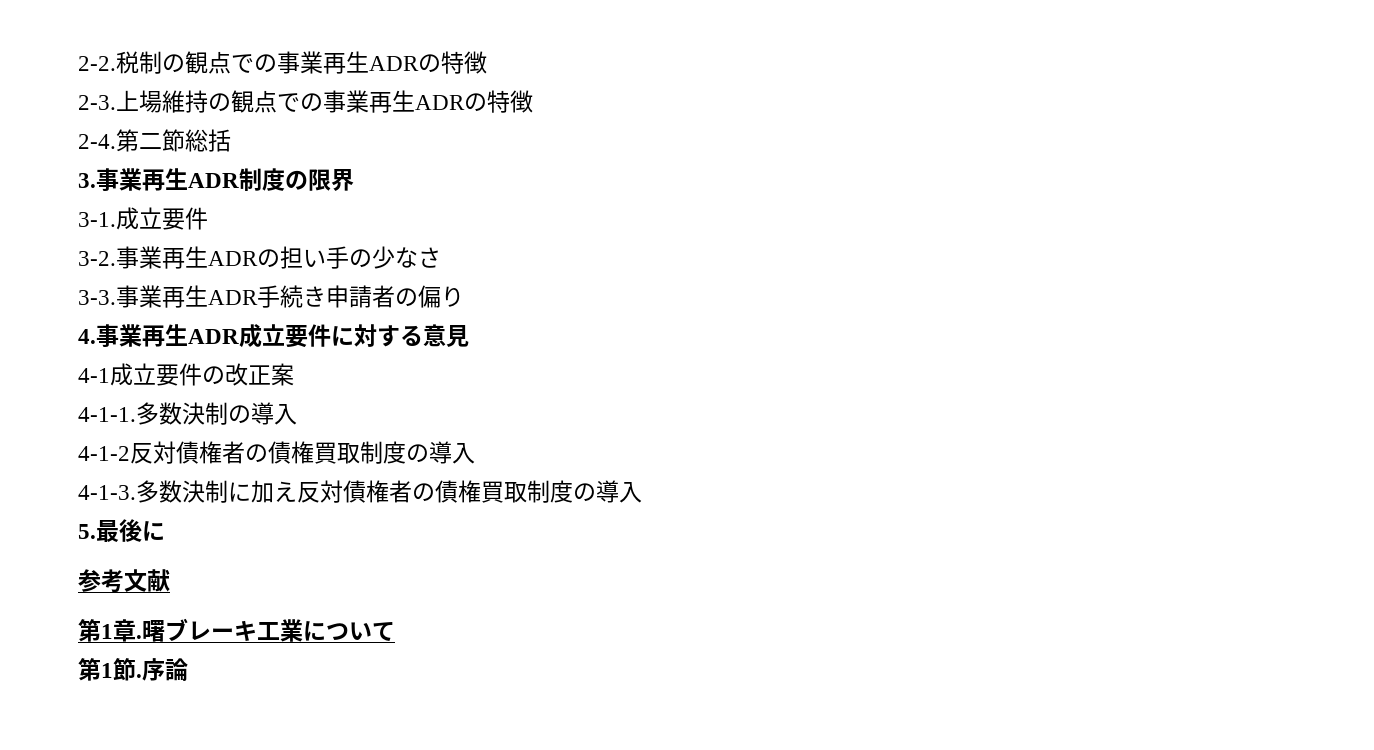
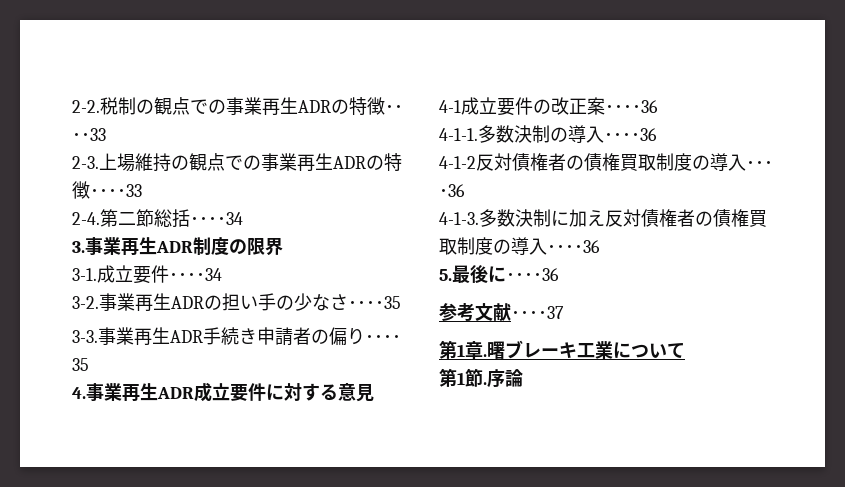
(487, 62) none -> [385,104,403,113] [72,128,106,141] ････33
(533, 101) none -> [90,184,142,197] ････33
(231, 140) none -> [190,212,243,225] ････34
(208, 218) none -> [169,268,222,281] ････34
(441, 257) none -> [348,296,401,309] ････35
(464, 296) none -> [365,334,401,343] [72,358,89,371] ････35
(294, 374) none -> [605,100,658,113] ････36
(297, 414) none -> [604,128,657,141] ････36
(475, 453) none -> [746,160,773,169] [439,184,465,197] ････36
(642, 492) none -> [547,240,600,253] ････36
(165, 531) none -> [506,268,559,281] ････36
(170, 580) none -> [511,306,564,319] ････37

